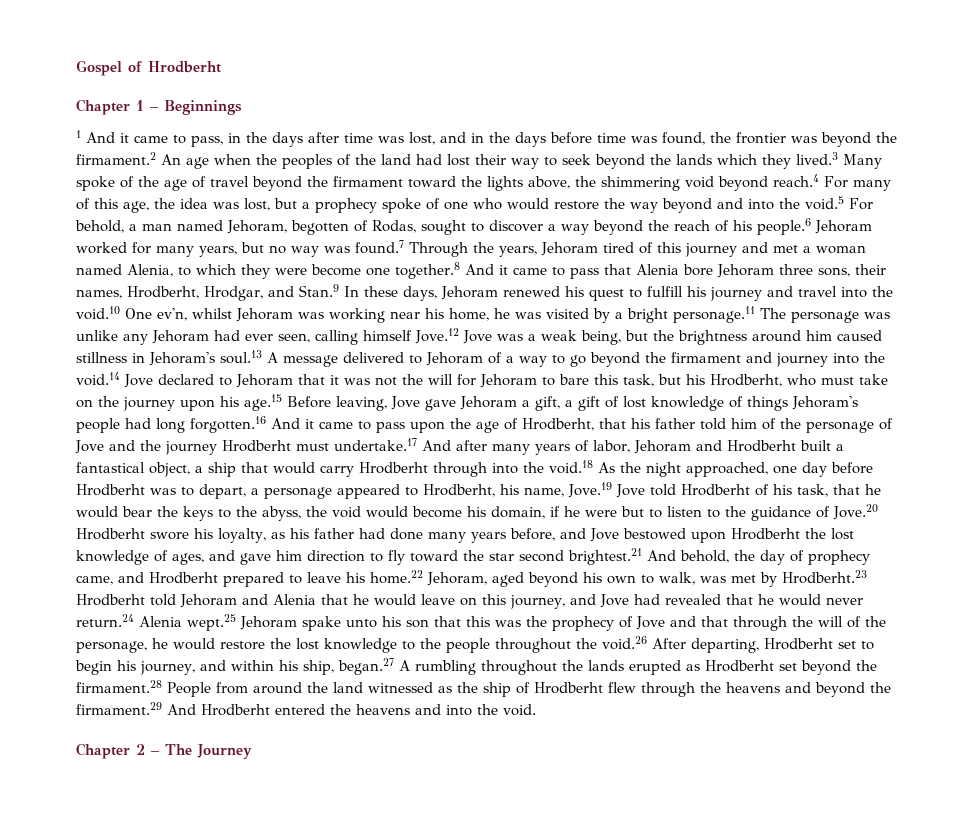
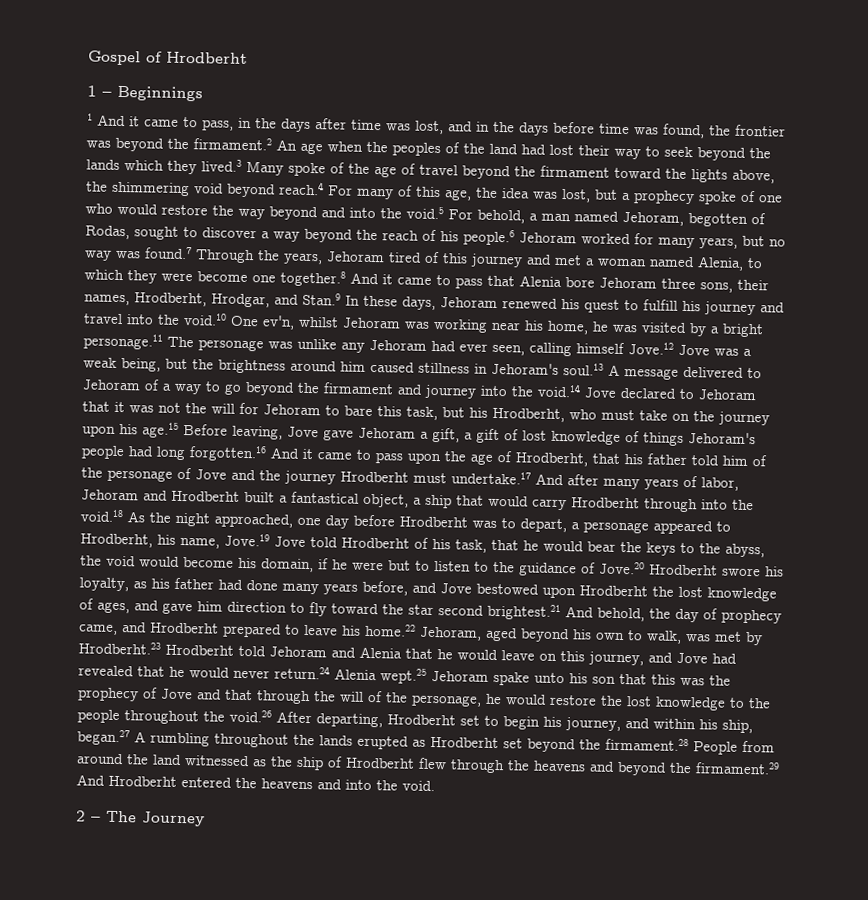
[76,99,130,115] Chapter -> (248, 57) none
[76,743,130,759] Chapter -> (435, 786) none

